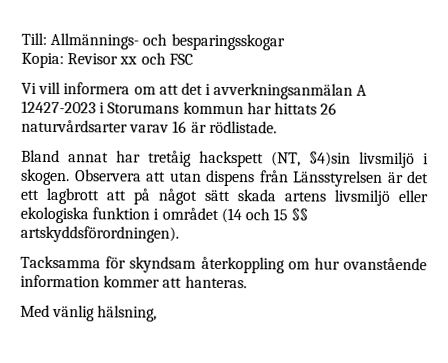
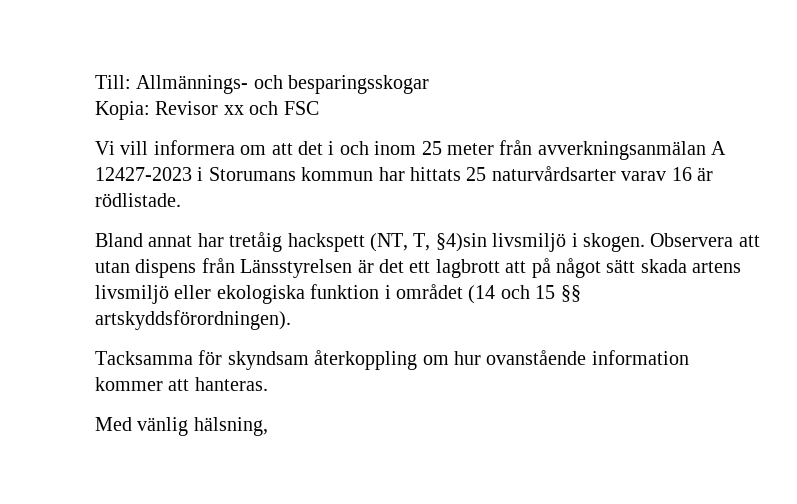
(212, 89) none -> [339,140,533,155] och inom 25 meter från
[320,102,338,115] 26 -> [466,167,487,181] 25
(301, 159) none -> [413,233,431,251] T,

